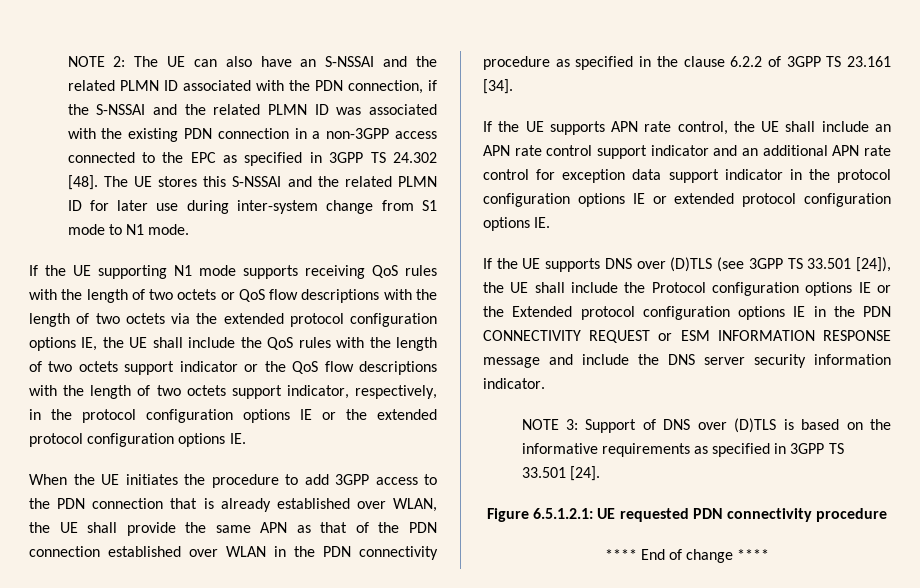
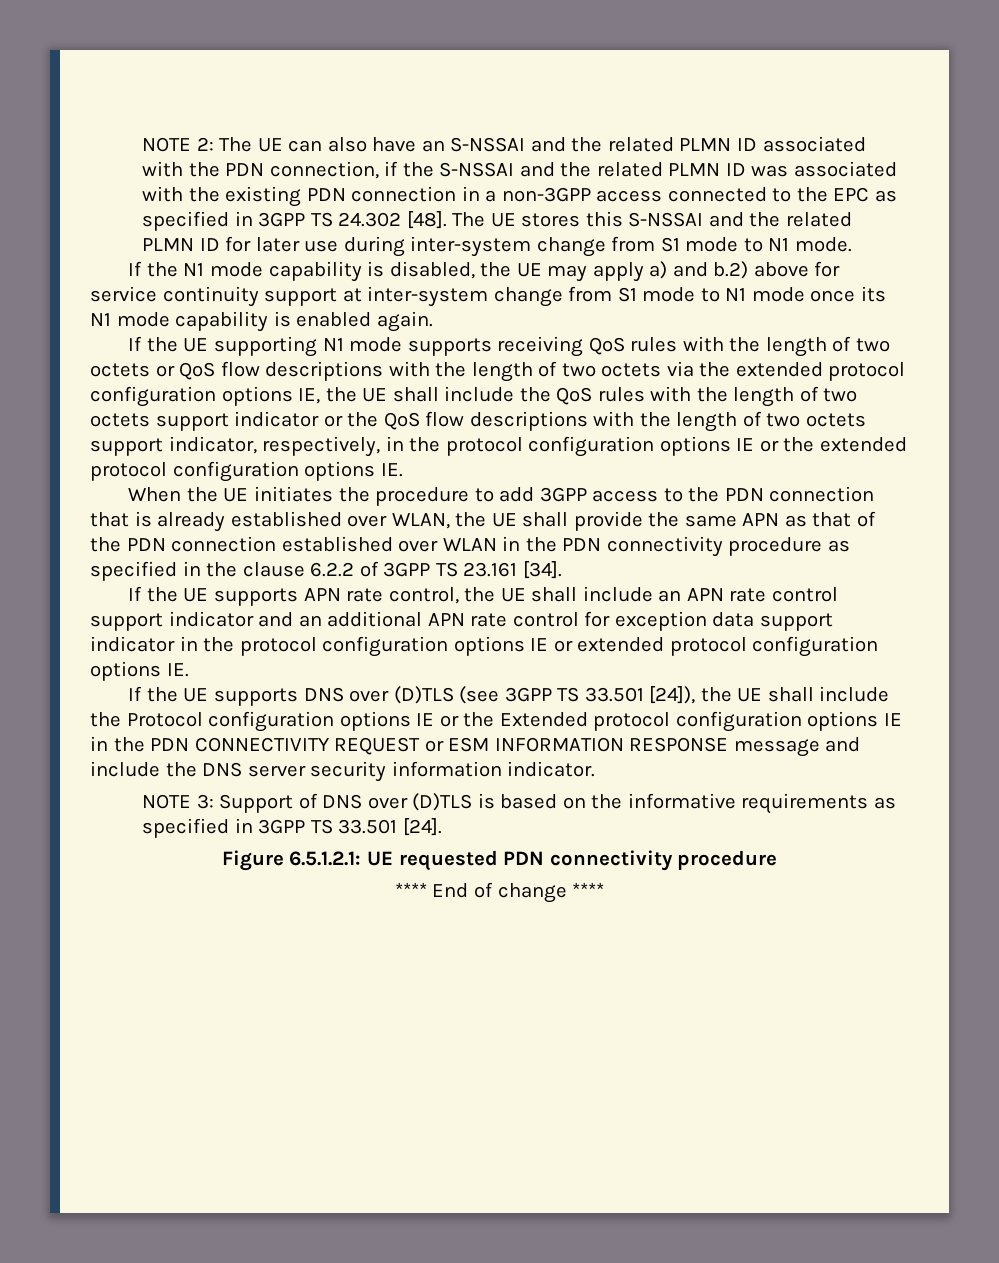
(190, 229) none -> [128,261,841,282] [90,286,886,307] [90,311,433,332] // If the N1 mode capability is disabled, the UE may apply a) and b.2) above for service continuity support at inter-system change from S1 mode to N1 mode once its N1 mode capability is enabled again.

